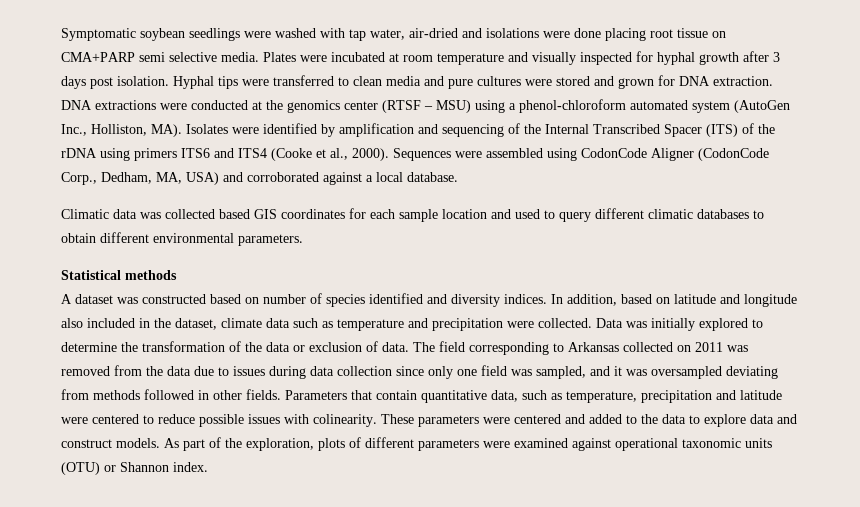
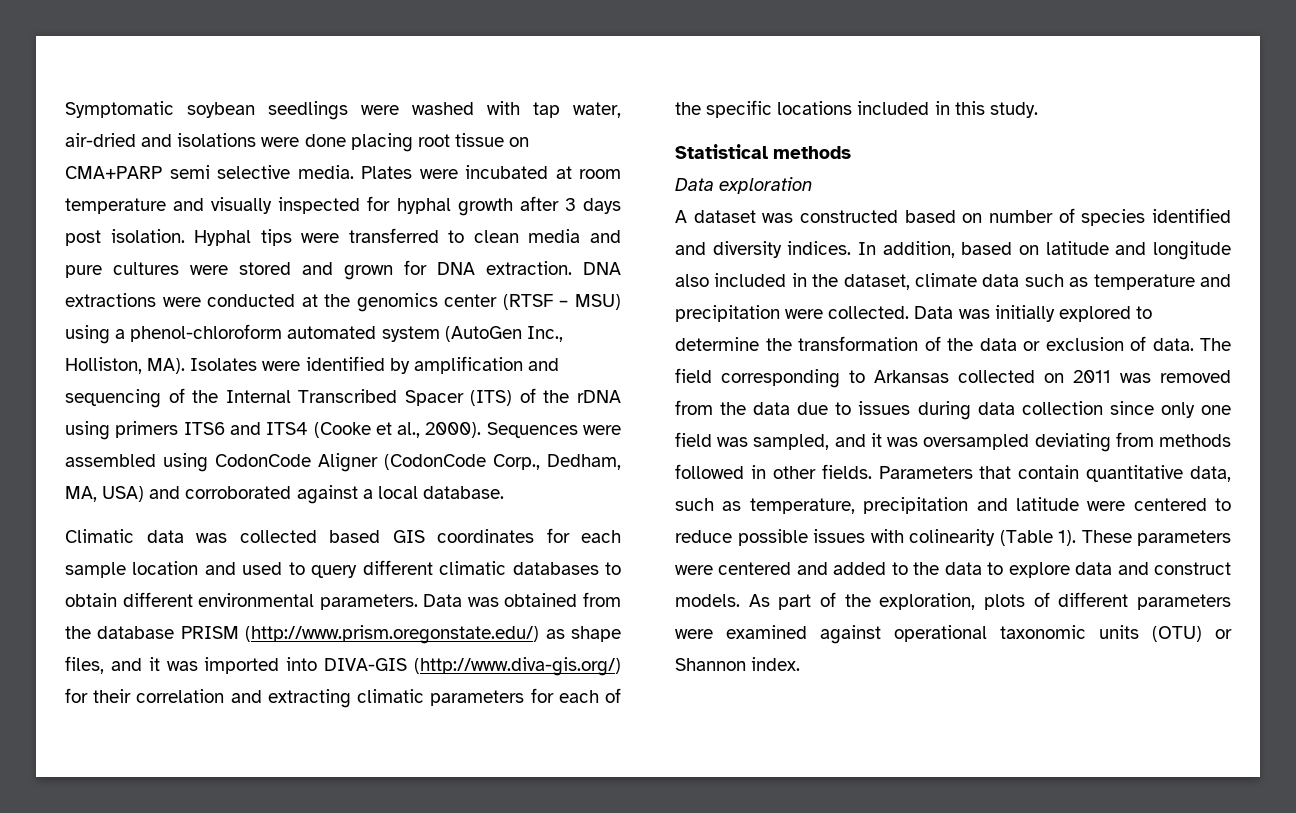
(303, 240) none -> [423,592,621,607] [65,625,621,644] [65,656,621,676] [65,688,621,708] [675,100,1038,118] Data was obtained from the database PRISM (http://www.prism.oregonstate.edu/) as shape files, and it was imported into DIVA-GIS (http://www.diva-gis.org/) for their correlation and extracting climatic parameters for each of the specific locations included in this study.
(177, 275) none -> [675,177,813,194] // Data exploration
[313,414,377,427] colinearity. -> [909,529,1076,546] colinearity (Table 1).

